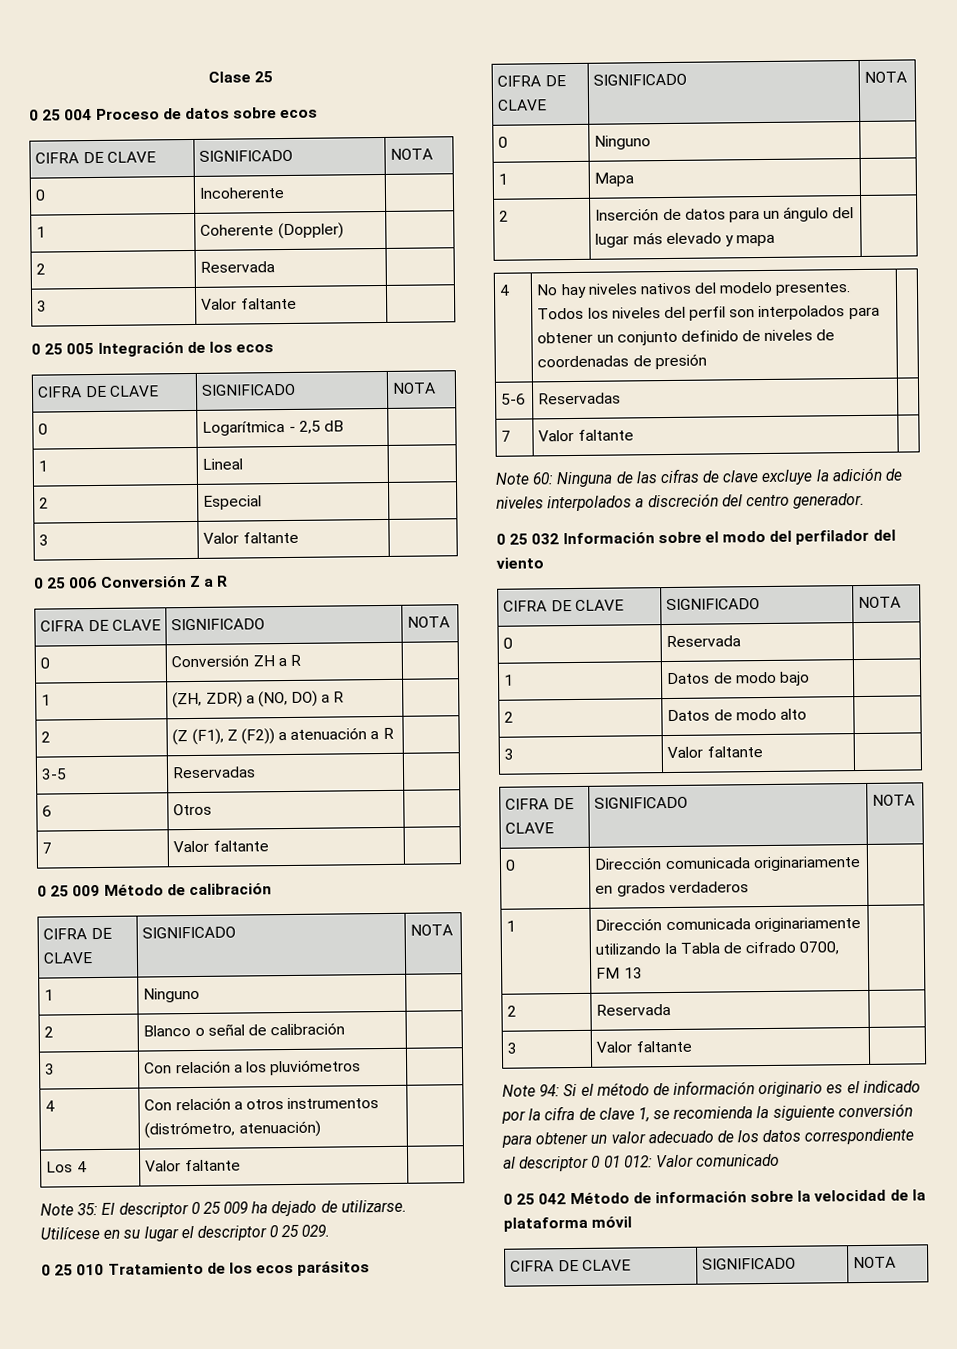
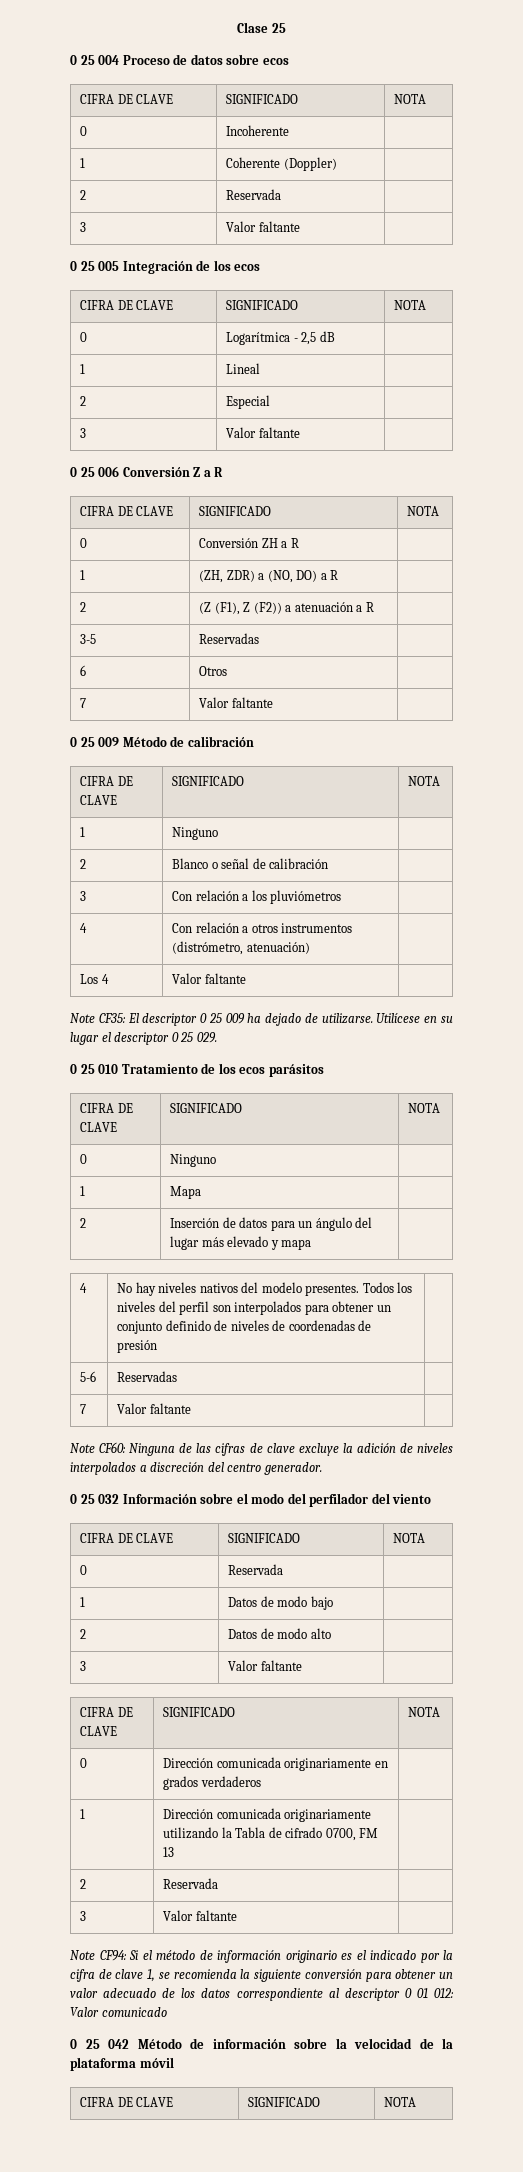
[77,1203,99,1216] 35: -> [98,1013,126,1023] CF35:
[532,472,555,485] 60: -> [99,1442,127,1453] CF60:
[539,1084,561,1097] 94: -> [99,1950,127,1961] CF94:

